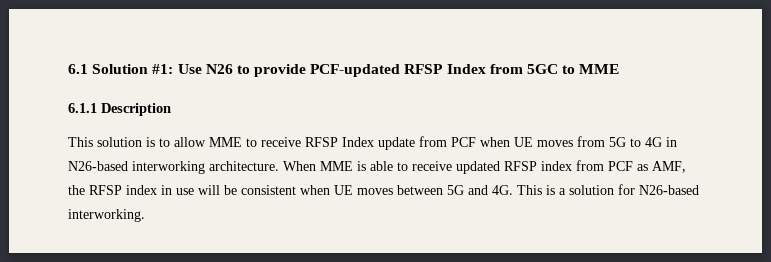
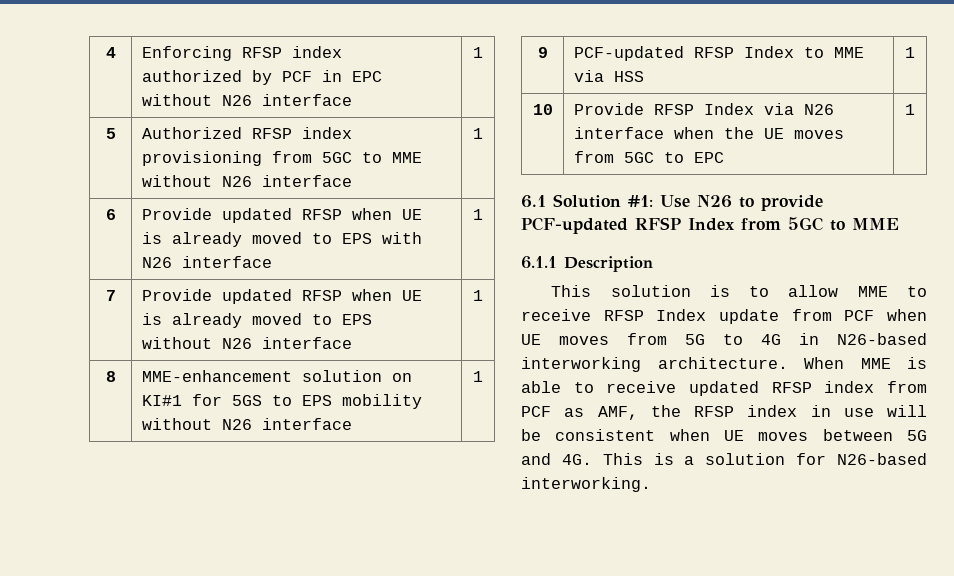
(68, 69) none -> [105,47,116,58] [141,46,342,61] [141,70,382,85] [141,94,352,106] [473,47,483,58] [105,128,116,139] [141,127,352,139] [141,151,422,166] [141,175,352,187] [473,128,483,139] [105,209,116,220] [141,208,422,223] [141,232,422,247] [141,256,272,268] [473,209,483,220] [105,290,116,301] [141,289,422,304] [141,313,372,328] [141,337,352,349] [473,290,483,301] [105,371,116,382] [141,370,412,382] [141,394,422,409] [141,418,352,430] [473,371,483,382] [537,47,548,58] [573,46,864,61] [573,70,644,82] [905,47,915,58] [532,104,553,115] [573,103,834,115] [573,127,844,139] [573,151,724,163] [905,104,915,115] 4 | Enforcing RFSP index authorized by PCF in EPC without N26 interface | 1 // 5 | Authorized RFSP index provisioning from 5GC to MME without N26 interface | 1 // 6 | Provide updated RFSP when UE is already moved to EPS with N26 interface | 1 // 7 | Provide updated RFSP when UE is already moved to EPS without N26 interface | 1 // 8 | MME-enhancement solution on KI#1 for 5GS to EPS mobility without N26 interface | 1 // 9 | PCF-updated RFSP Index to MME via HSS | 1 // 10 | Provide RFSP Index via N26 interface when the UE moves from 5GC to EPC | 1 //

